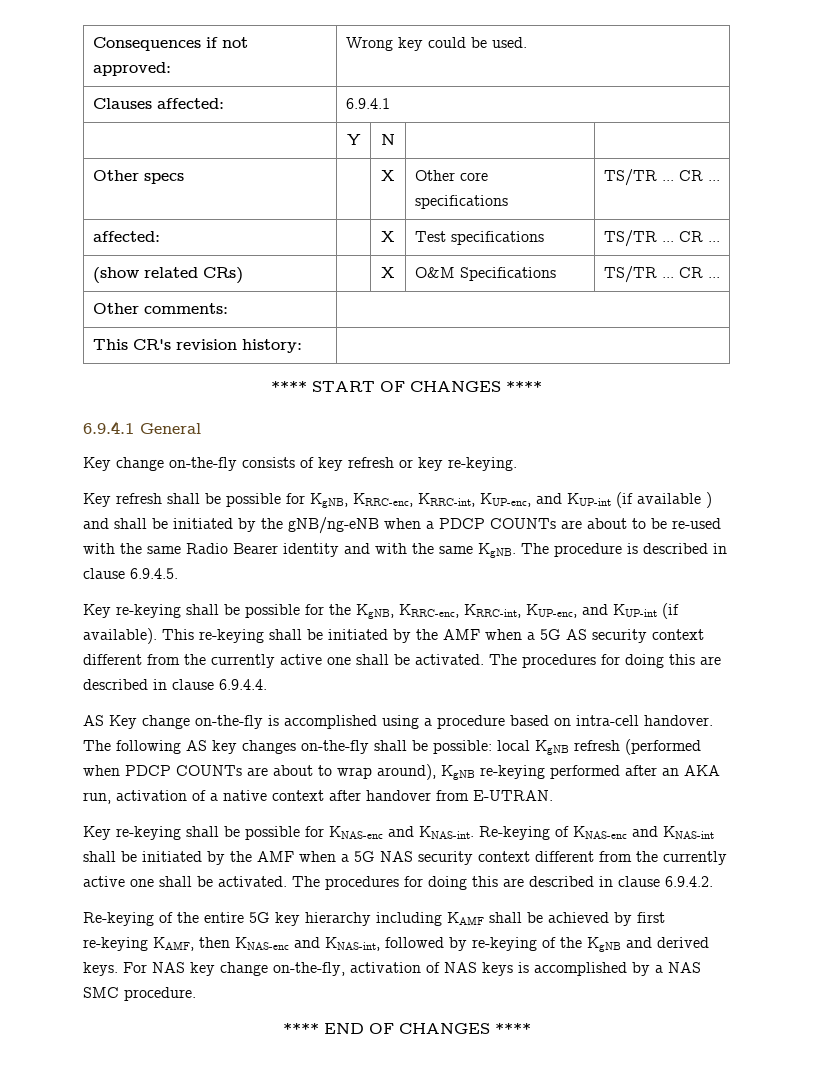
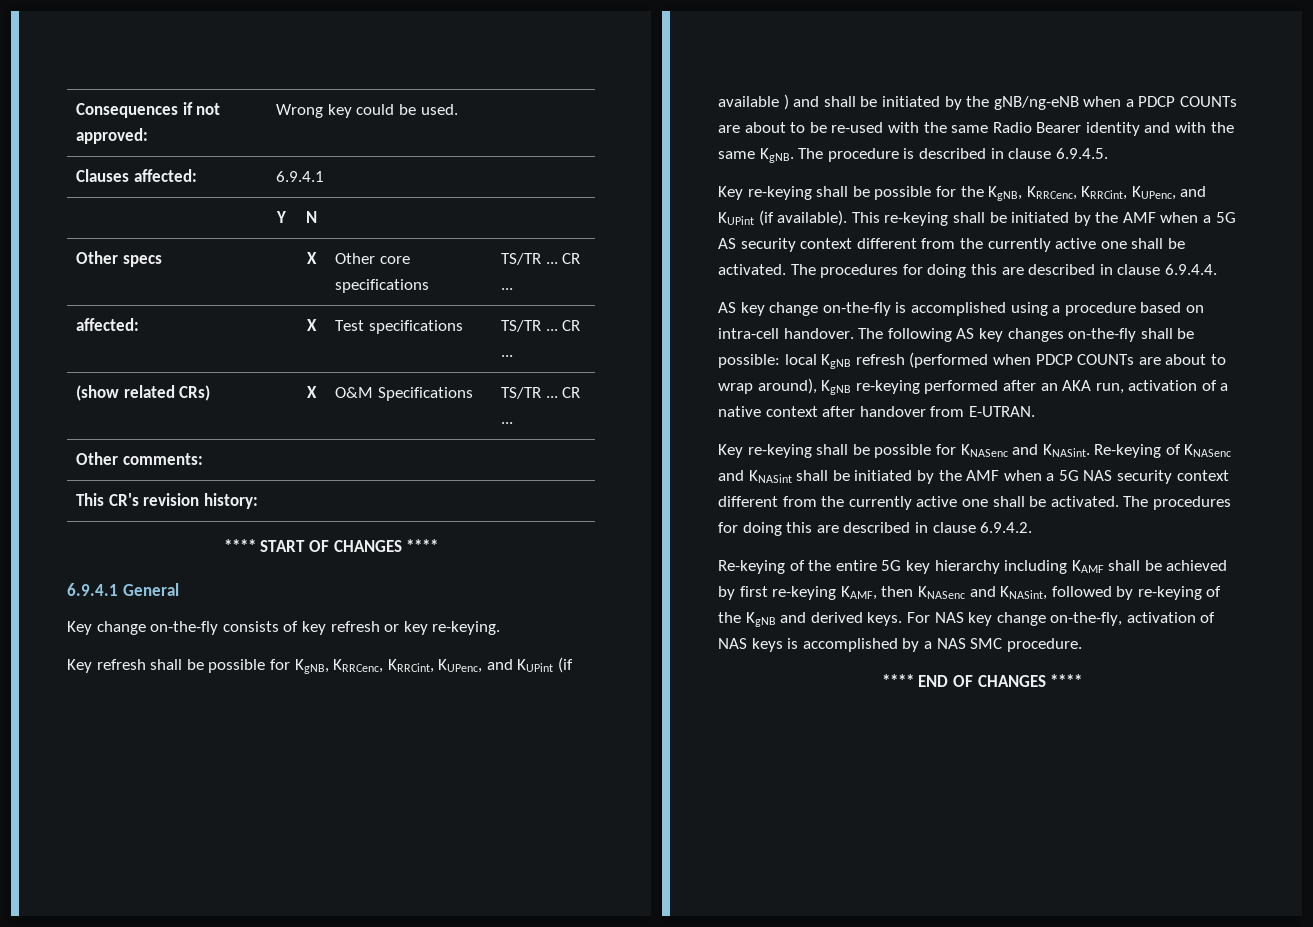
[353,493,611,507] KRRC-enc, KRRC-int, KUP-enc, and KUP-int -> [333,659,554,673] KRRCenc, KRRCint, KUPenc, and KUPint
[399,604,657,618] KRRC-enc, KRRC-int, KUP-enc, and KUP-int -> [1026,186,1207,200] [718,212,754,225] KRRCenc, KRRCint, KUPenc, and KUPint
[109,715,137,729] Key -> [740,302,765,316] key
[329,826,714,840] KNAS-enc and KNAS-int. Re-keying of KNAS-enc and KNAS-int -> [960,444,1232,458] [718,470,792,483] KNASenc and KNASint. Re-keying of KNASenc and KNASint
[235,937,380,951] KNAS-enc and KNAS-int, -> [917,586,1048,600] KNASenc and KNASint,

